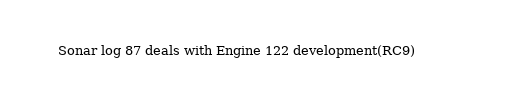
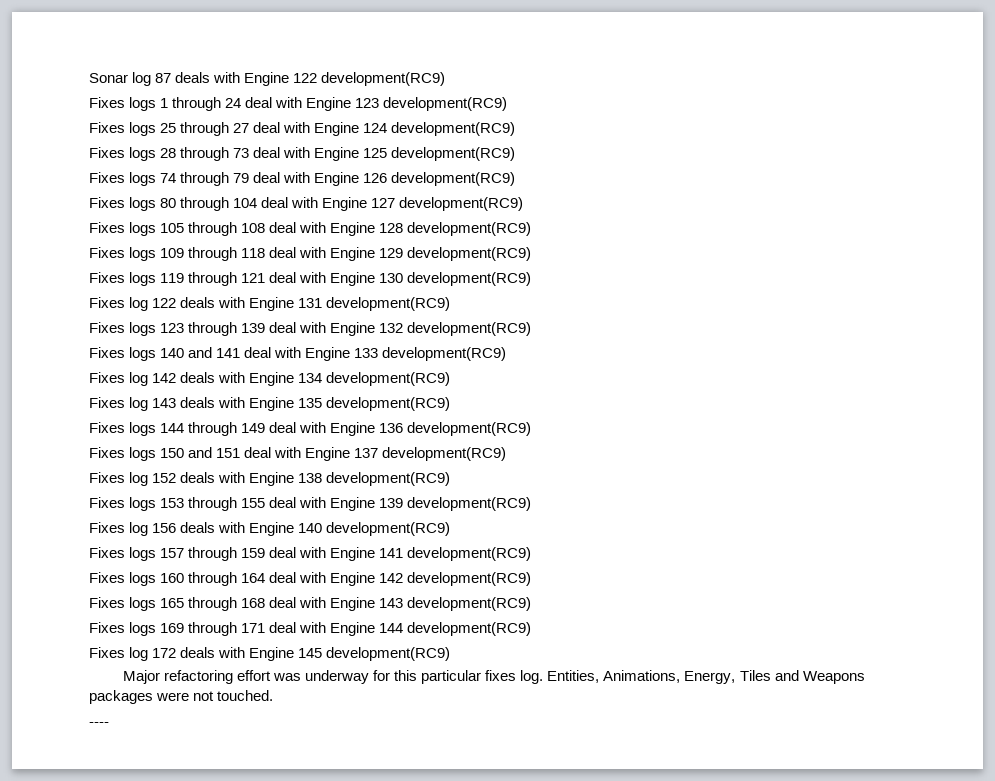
(415, 51) none -> [89,97,508,111] [89,122,516,136] [89,147,516,161] [89,172,516,186] [89,197,524,211] [89,222,532,236] [89,247,532,261] [89,272,532,286] [89,297,451,311] [89,322,532,336] [89,347,507,361] [89,372,451,386] [89,397,451,411] [89,422,532,436] [89,447,507,461] [89,472,451,486] [89,497,532,511] [89,522,451,536] [89,547,532,561] [89,572,532,586] [89,597,532,611] [89,622,532,636] [89,647,451,661] [122,670,865,684] [89,690,274,704] [89,722,109,726] // Fixes logs 1 through 24 deal with Engine 123 development(RC9) // Fixes logs 25 through 27 deal with Engine 124 development(RC9) // Fixes logs 28 through 73 deal with Engine 125 development(RC9) // Fixes logs 74 through 79 deal with Engine 126 development(RC9) // Fixes logs 80 through 104 deal with Engine 127 development(RC9) // Fixes logs 105 through 108 deal with Engine 128 development(RC9) // Fixes logs 109 through 118 deal with Engine 129 development(RC9) // Fixes logs 119 through 121 deal with Engine 130 development(RC9) // Fixes log 122 deals with Engine 131 development(RC9) // Fixes logs 123 through 139 deal with Engine 132 development(RC9) // Fixes logs 140 and 141 deal with Engine 133 development(RC9) // Fixes log 142 deals with Engine 134 development(RC9) // Fixes log 143 deals with Engine 135 development(RC9) // Fixes logs 144 through 149 deal with Engine 136 development(RC9) // Fixes logs 150 and 151 deal with Engine 137 development(RC9) // Fixes log 152 deals with Engine 138 development(RC9) // Fixes logs 153 through 155 deal with Engine 139 development(RC9) // Fixes log 156 deals with Engine 140 development(RC9) // Fixes logs 157 through 159 deal with Engine 141 development(RC9) // Fixes logs 160 through 164 deal with Engine 142 development(RC9) // Fixes logs 165 through 168 deal with Engine 143 development(RC9) // Fixes logs 169 through 171 deal with Engine 144 development(RC9) // Fixes log 172 deals with Engine 145 development(RC9) // Major refactoring effort was underway for this particular fixes log. Entities, Animations, Energy, Tiles and Weapons packages were not touched. // ----

